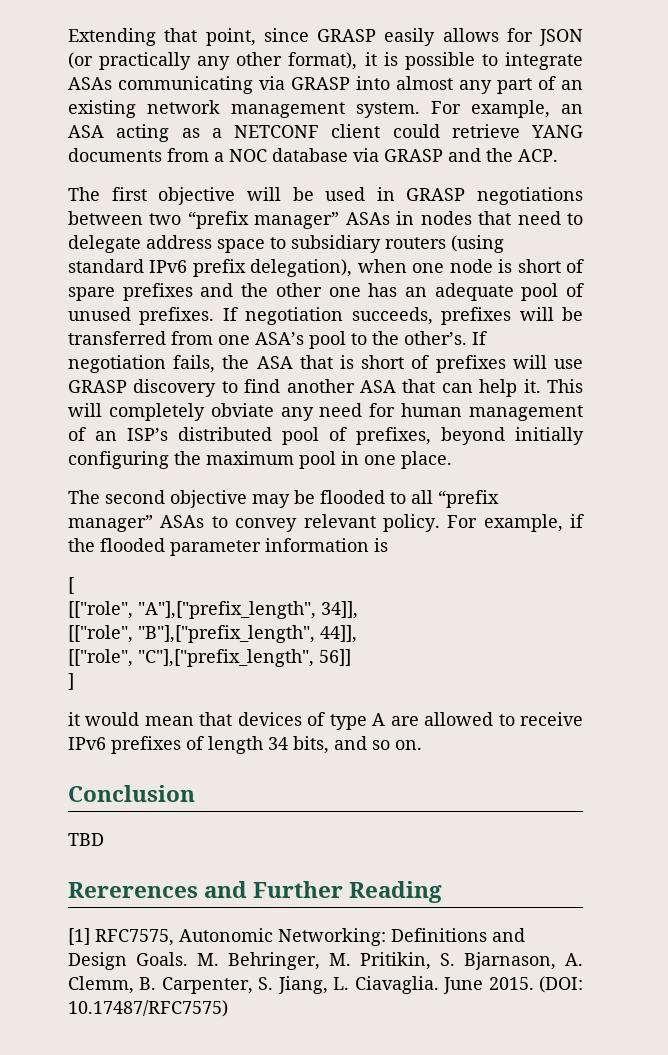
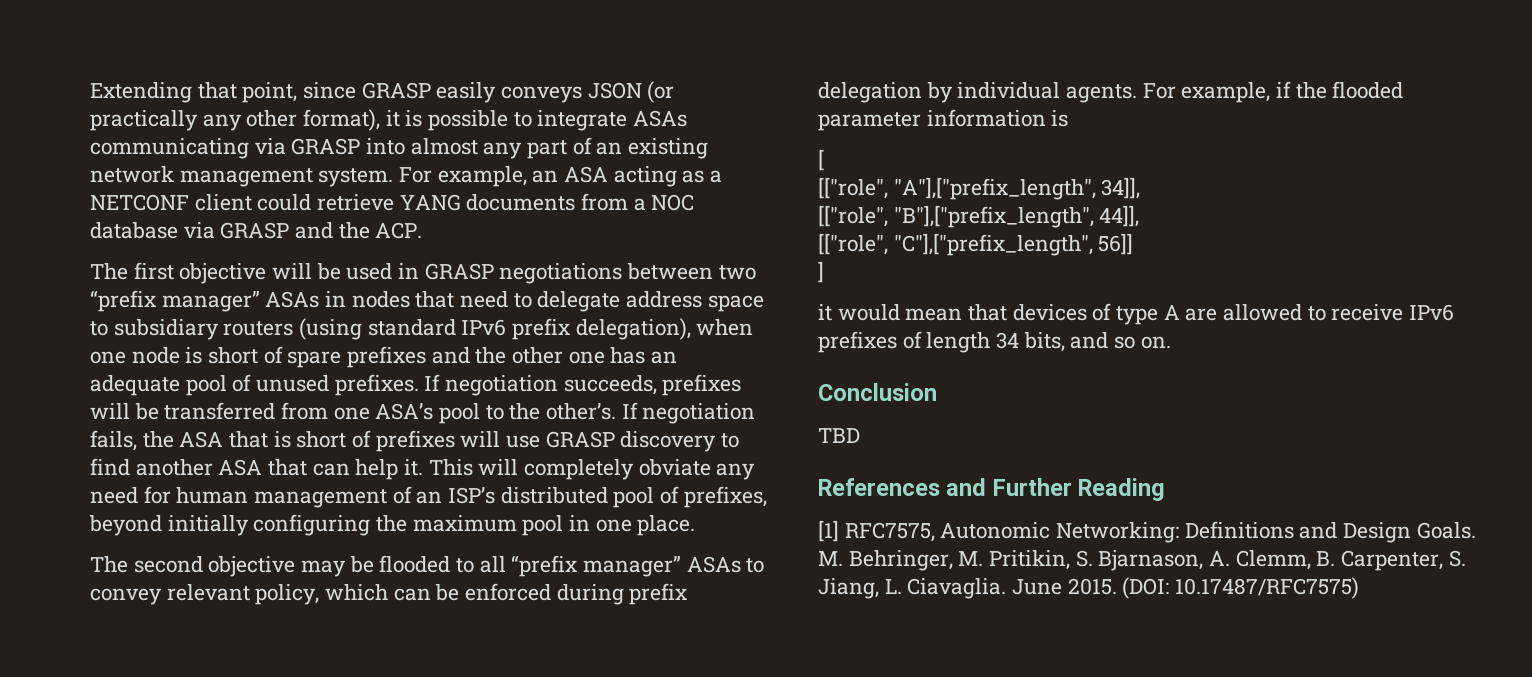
[442,28,533,42] allows for -> [501,86,583,103] conveys
[382,514,440,532] policy. -> [255,583,688,605] [818,82,1138,103] policy, which can be enforced during prefix delegation by individual agents.
[68,882,198,898] Rererences -> [818,478,940,496] References

